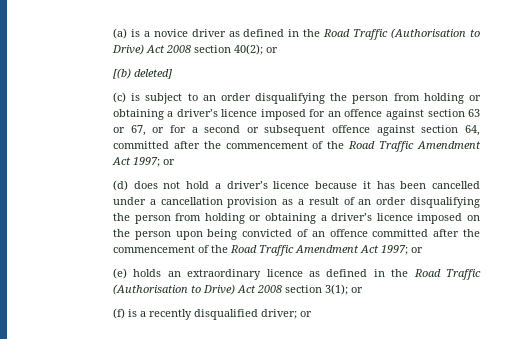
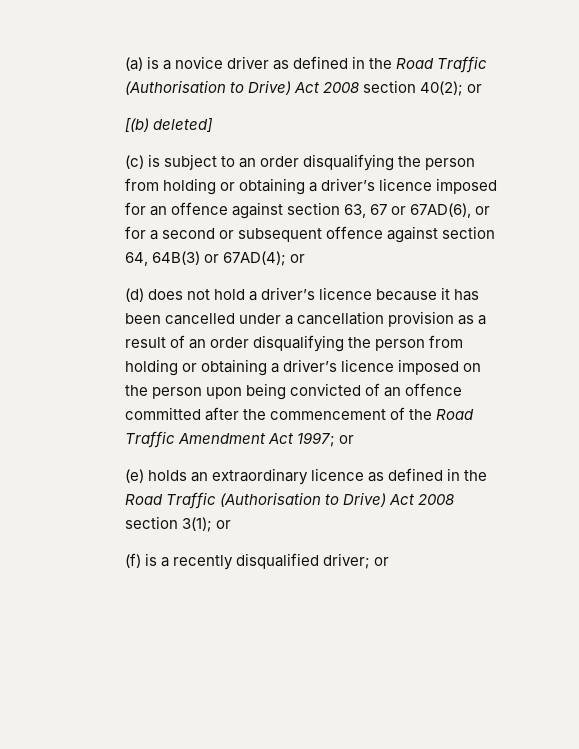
[468,109,481,117] [112,125,146,136] 63 or 67, -> [343,203,472,218] 63, 67 or 67AD(6),
[112,141,481,152] [111,157,160,167] committed after the commencement of the Road Traffic Amendment Act 1997; -> [151,251,286,266] 64B(3) or 67AD(4);

